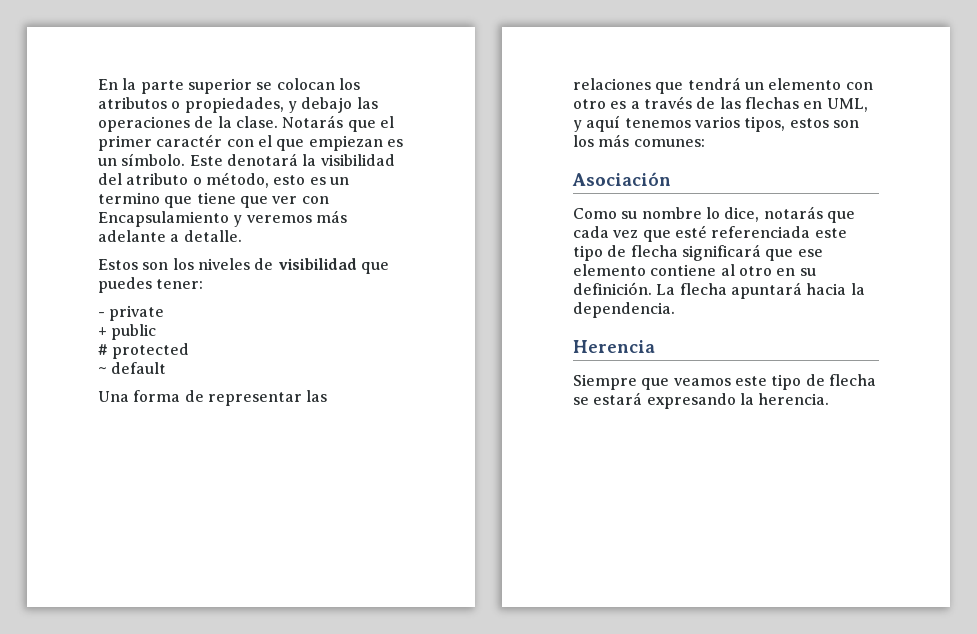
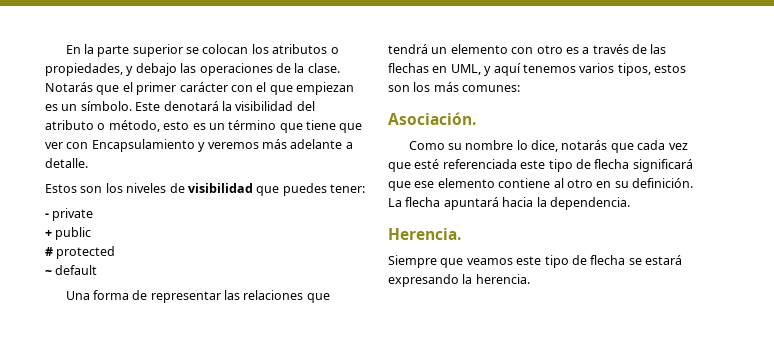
[156,134,223,147] caractér -> [179,82,228,92] carácter
[98,192,160,204] termino -> [228,120,277,130] término
[572,172,671,186] Asociación -> [388,112,476,125] Asociación.
[573,340,655,353] Herencia -> [388,228,461,240] Herencia.

